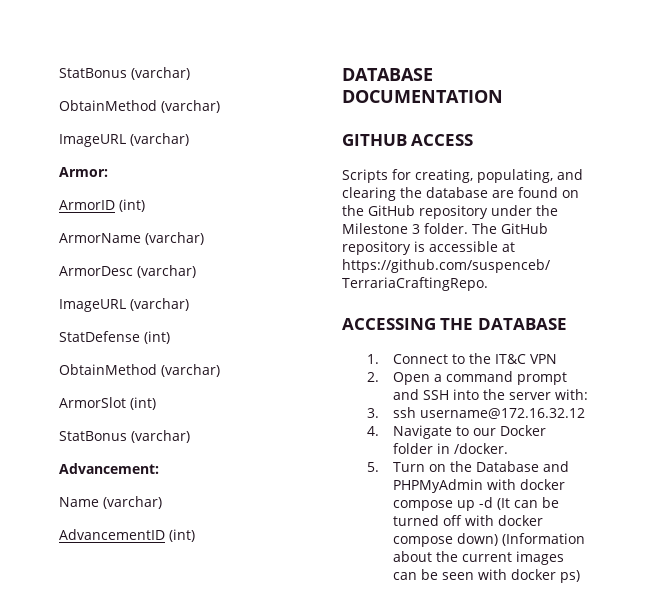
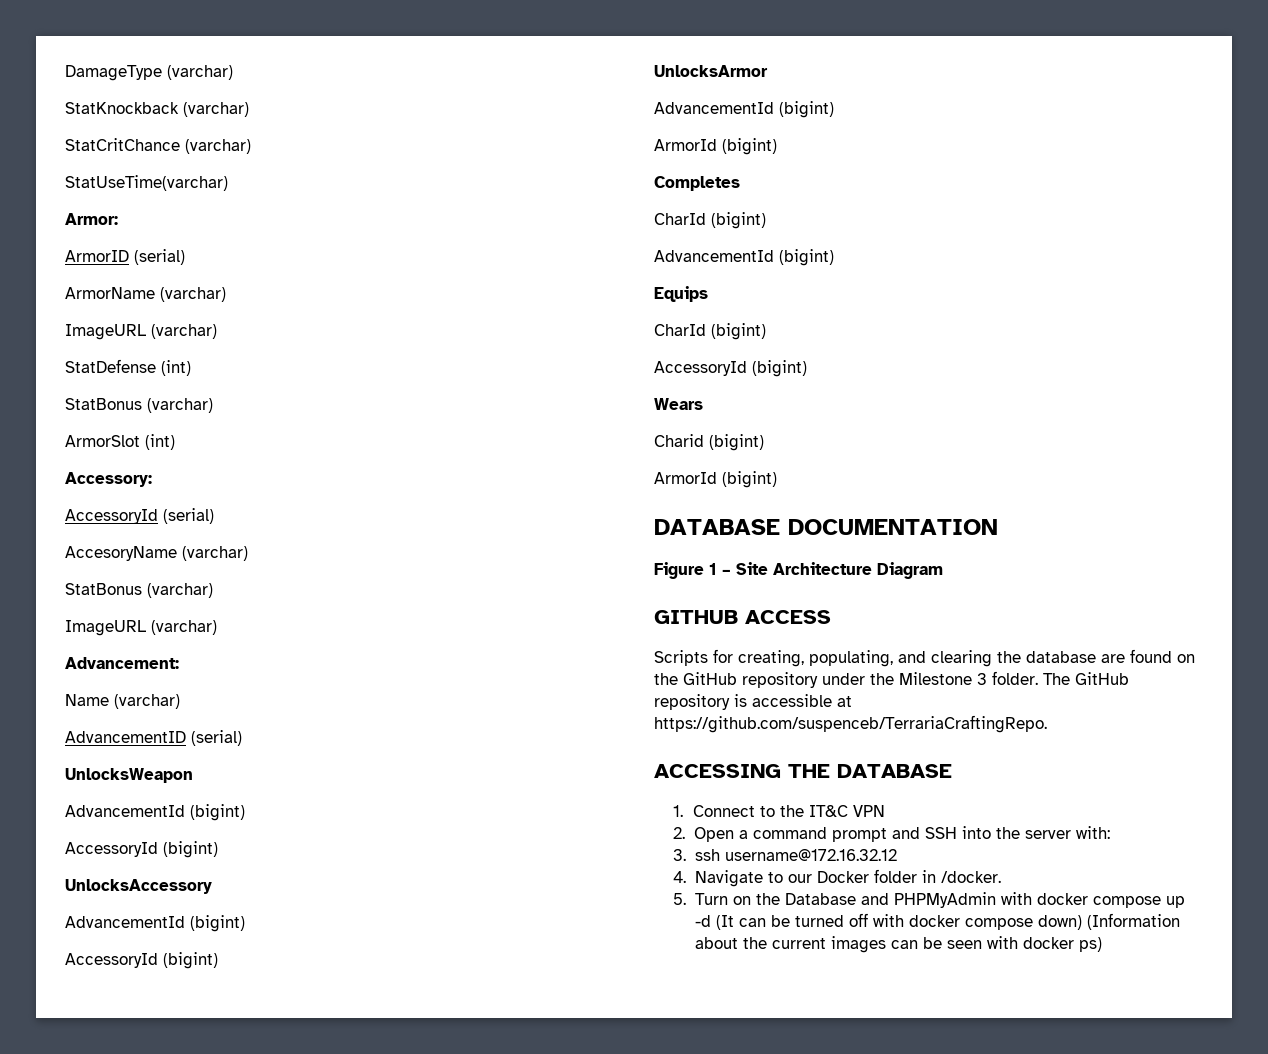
[59,67,190,80] [59,100,220,113] [59,133,189,147] StatBonus (varchar) // ObtainMethod (varchar) // ImageURL (varchar) -> [65,65,233,81] [65,102,249,117] [65,138,251,154] [65,175,228,191] DamageType (varchar) // StatKnockback (varchar) // StatCritChance (varchar) // StatUseTime(varchar)
[119,199,145,212] (int) -> [134,249,185,265] (serial)
[59,265,196,278] // ArmorDesc (varchar) -> (226, 294) none
[59,364,157,375] ObtainMethod -> [65,398,142,410] StatBonus
[59,430,190,443] // StatBonus (varchar) -> [65,472,152,487] [65,508,214,524] [65,546,248,561] [65,583,213,598] [65,620,217,636] // Accessory: // AccessoryId (serial) // AccesoryName (varchar) // StatBonus (varchar) // ImageURL (varchar)
[169,529,195,542] [342,68,433,81] [342,90,503,103] (int) // DATABASE DOCUMENTATION -> [191,730,242,746] [65,768,193,783] [65,804,245,821] [65,841,218,858] [65,879,212,894] [65,915,245,932] [65,952,218,969] [654,65,768,77] [654,101,834,118] [654,138,777,155] [654,176,740,191] [654,212,766,229] [654,249,834,266] [654,286,708,302] [654,323,766,340] [654,360,807,377] [654,398,703,410] [654,434,764,451] [654,471,777,488] [654,519,998,535] [654,562,943,579] (serial) // UnlocksWeapon // AdvancementId (bigint) // AccessoryId (bigint) // UnlocksAccessory // AdvancementId (bigint) // AccessoryId (bigint) // UnlocksArmor // AdvancementId (bigint) // ArmorId (bigint) // Completes // CharId (bigint) // AdvancementId (bigint) // Equips // CharId (bigint) // AccessoryId (bigint) // Wears // Charid (bigint) // ArmorId (bigint) // DATABASE DOCUMENTATION // Figure 1 – Site Architecture Diagram

